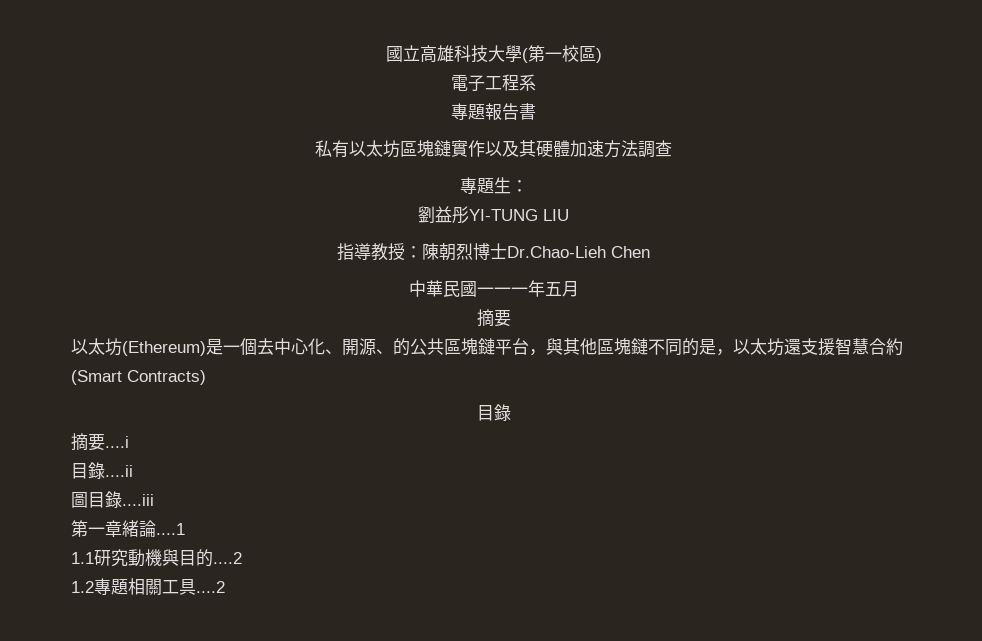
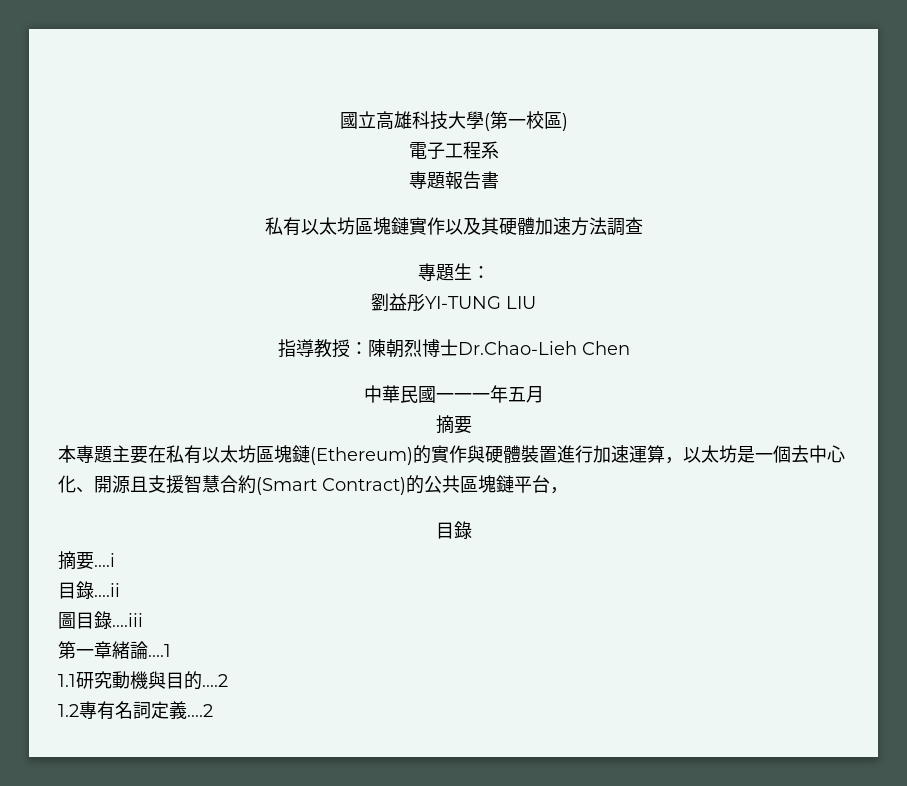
[71,338,206,356] 以太坊(Ethereum) -> [58,445,737,465] 本專題主要在私有以太坊區塊鏈(Ethereum)的實作與硬體裝置進行加速運算，以太坊
[376,349,393,354] 、 -> [130,475,406,495] 且支援智慧合約(Smart Contract)
[546,338,903,356] [71,370,206,385] 與其他區塊鏈不同的是，以太坊還支援智慧合約(Smart Contracts) -> (568, 490) none
[111,578,196,596] 題相關工具 -> [97,701,187,720] 有名詞定義

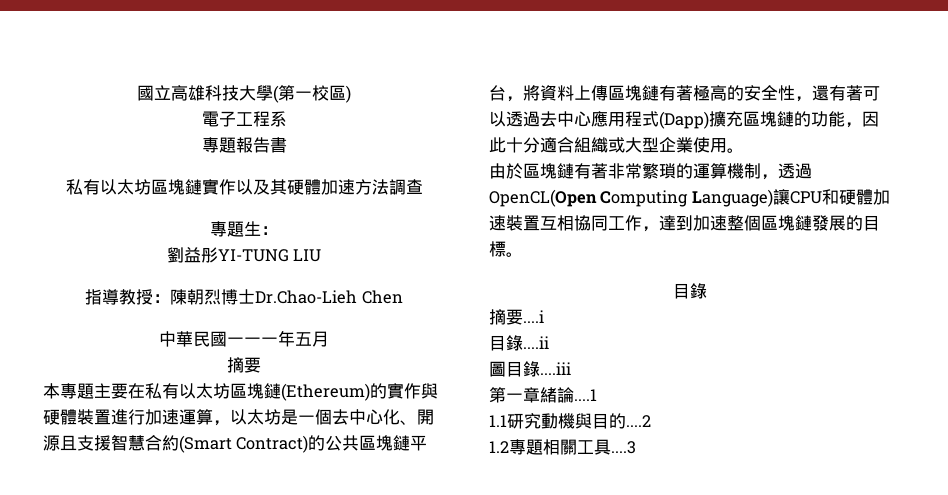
(568, 490) none -> [523,85,880,102] [489,111,879,129] [489,137,744,153] [489,163,812,180] [489,189,890,207] [489,215,880,232] [489,241,523,257] 將資料上傳區塊鏈有著極高的安全性，還有著可以透過去中心應用程式(Dapp)擴充區塊鏈的功能，因此十分適合組織或大型企業使用。 // 由於區塊鏈有著非常繁瑣的運算機制，透過OpenCL(Open Computing Language)讓CPU和硬體加速裝置互相協同工作，達到加速整個區塊鏈發展的目標。
[97,701,213,720] 有名詞定義....2 -> [526,439,636,455] 題相關工具....3

